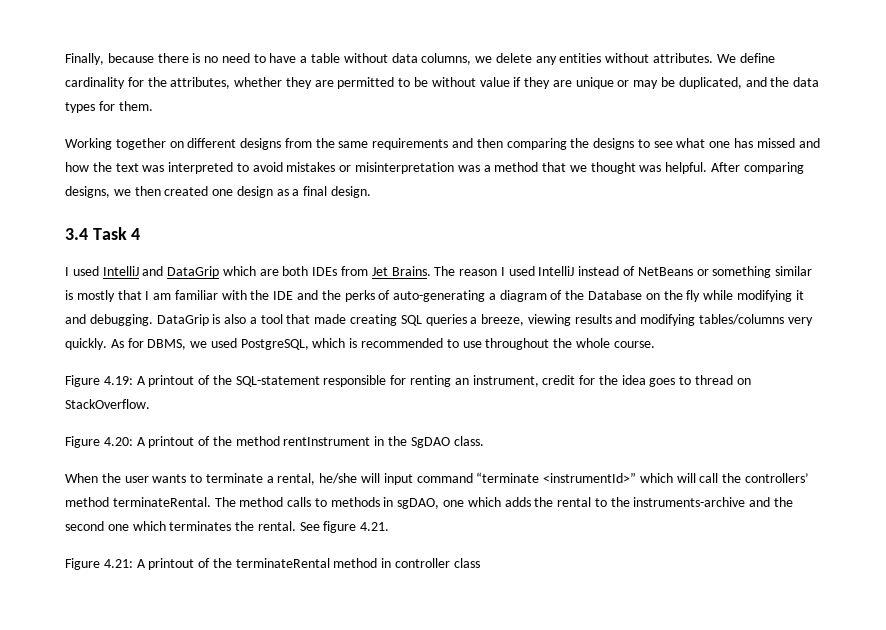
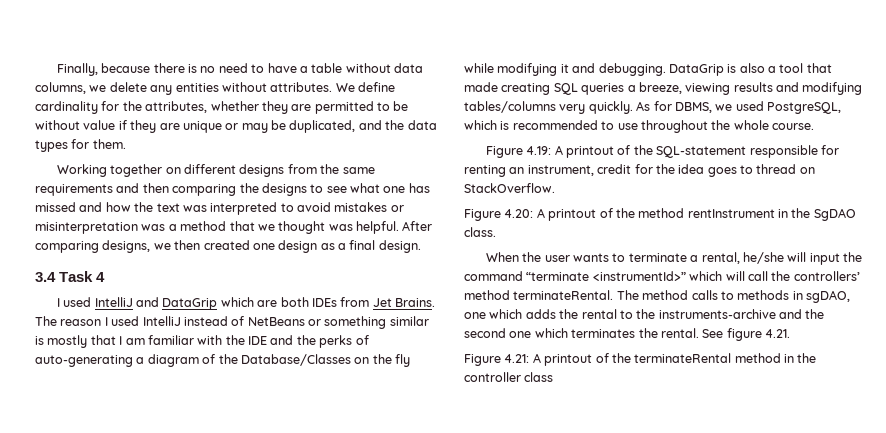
[588,290,643,300] Database -> [240,354,351,366] Database/Classes
(413, 479) none -> [843,252,863,262] the
(392, 563) none -> [797,353,817,363] the

